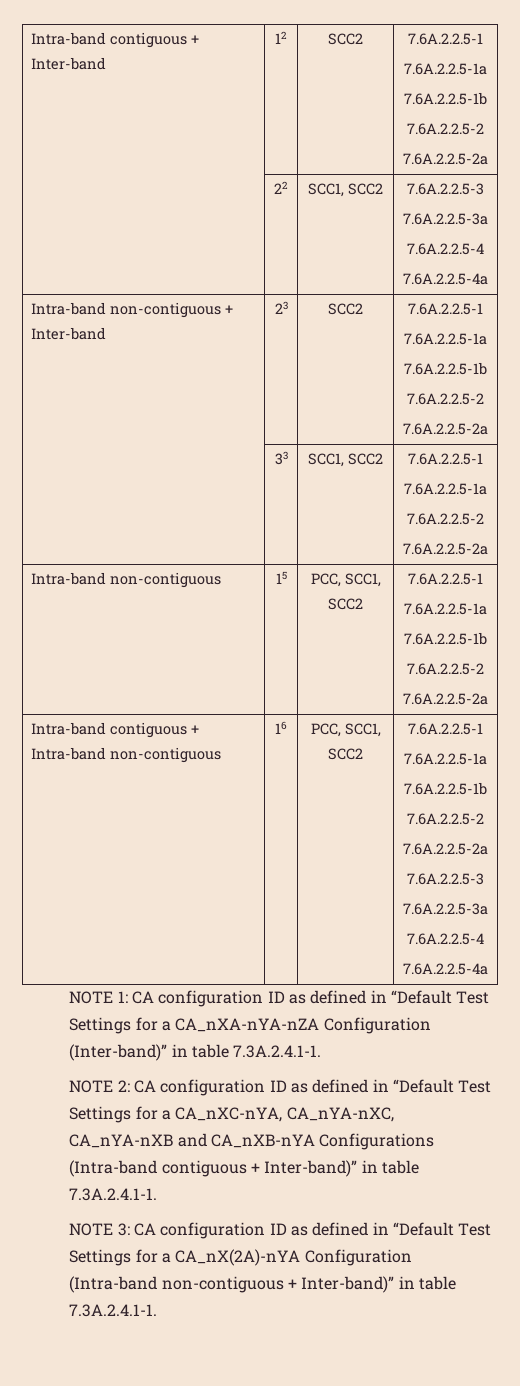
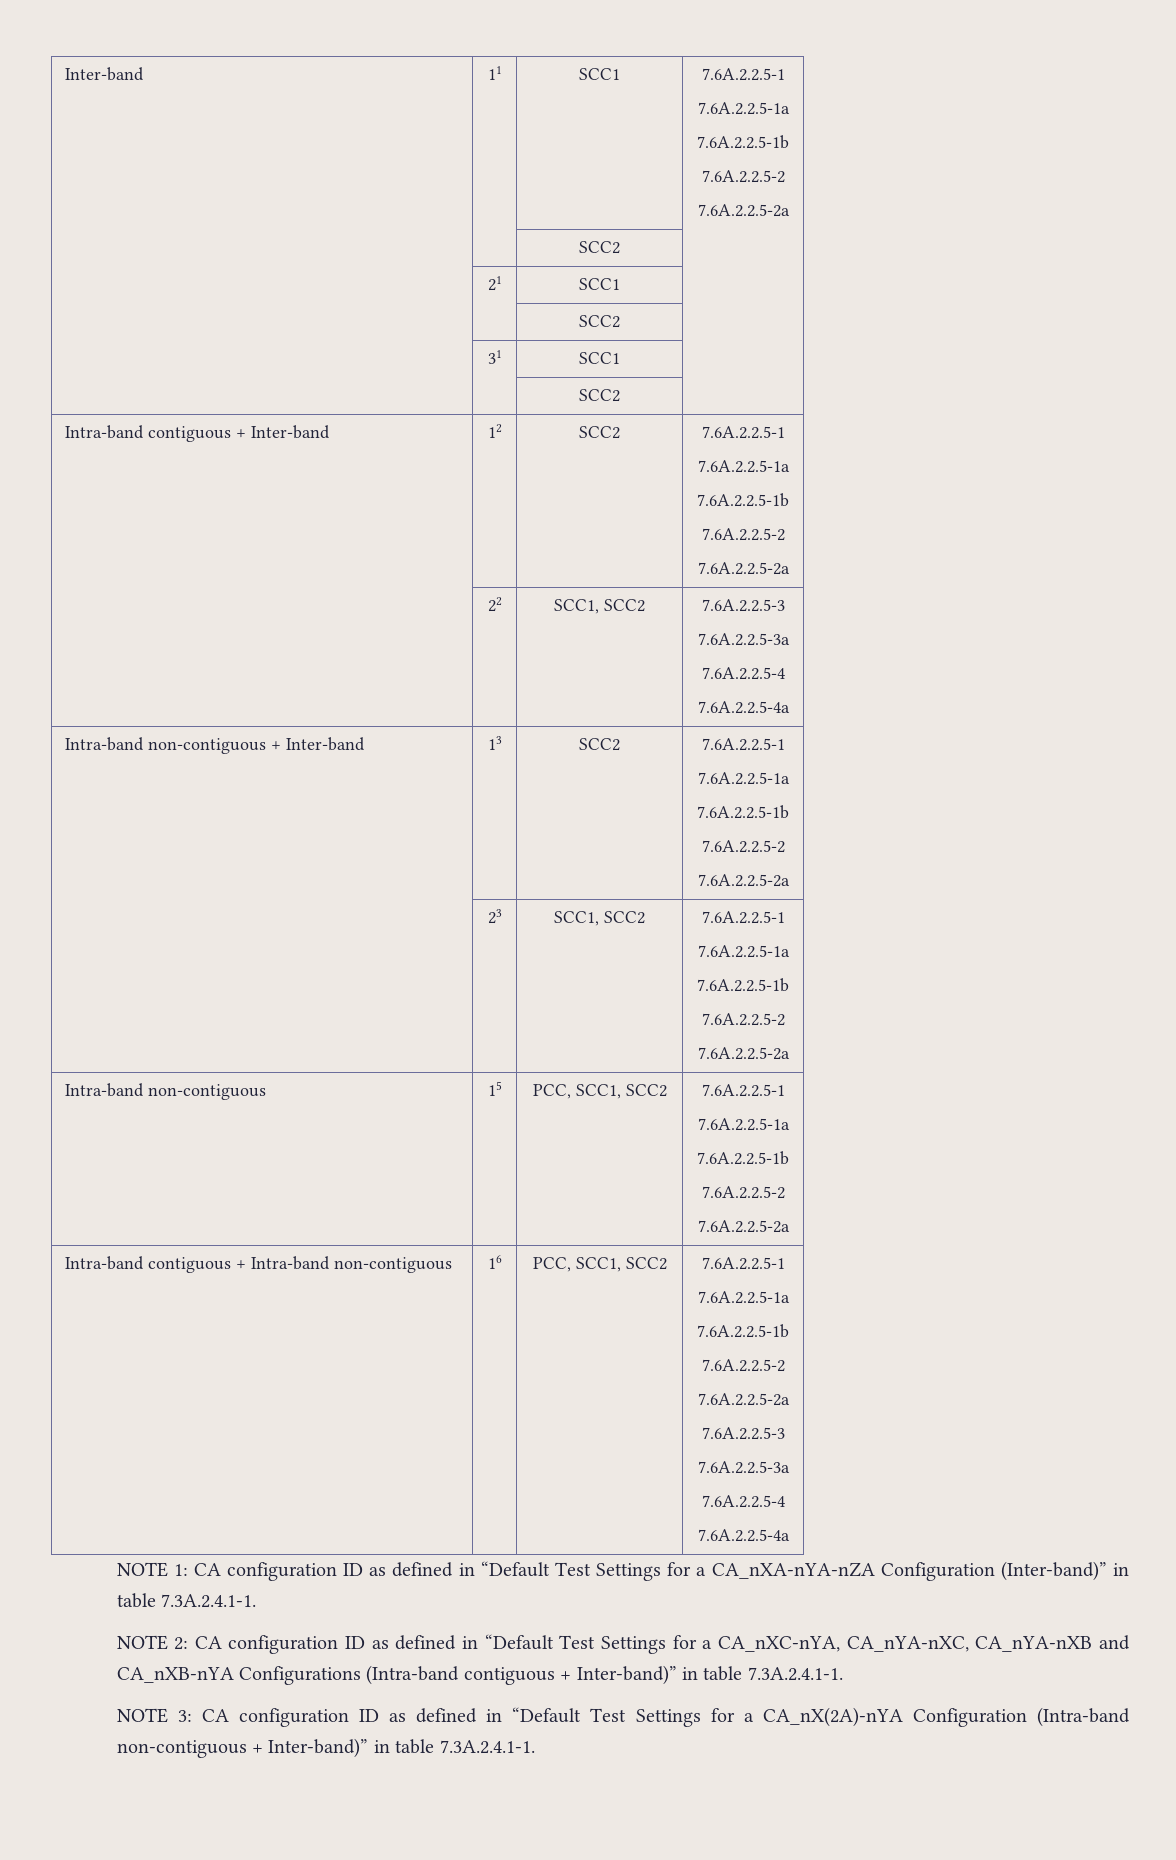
(30, 38) none -> [65,67,145,81] [487,66,502,80] [579,68,620,80] [701,68,785,81] [697,102,790,115] [697,135,789,149] [701,170,785,183] [697,204,790,217] [579,241,620,254] [487,276,502,291] [579,278,620,290] [579,315,620,328] [487,350,502,364] [579,352,620,364] [579,389,620,402] Inter-band | 11 | SCC1 | 7.6A.2.2.5-1 // 7.6A.2.2.5-1a // 7.6A.2.2.5-1b // 7.6A.2.2.5-2 // 7.6A.2.2.5-2a // | | SCC2 | // | 21 | SCC1 | // | | SCC2 | // | 31 | SCC1 | // | | SCC2 | //
[274,301,288,314] [328,303,363,315] [408,303,483,315] [404,333,487,345] [404,362,487,375] [407,393,484,405] [403,423,488,435] [274,451,288,465] [308,453,383,467] [408,453,483,465] [404,483,487,495] 23 | SCC2 | 7.6A.2.2.5-1 // 7.6A.2.2.5-1a // 7.6A.2.2.5-1b // 7.6A.2.2.5-2 // 7.6A.2.2.5-2a // | 33 | SCC1, SCC2 | 7.6A.2.2.5-1 // 7.6A.2.2.5-1a -> [487,736,502,750] [579,738,620,751] [701,738,785,751] [697,772,790,785] [697,805,789,819] [701,840,785,853] [697,874,790,887] [487,909,502,924] [554,911,645,926] [701,911,785,924] [697,945,790,958] [697,978,789,992] 13 | SCC2 | 7.6A.2.2.5-1 // 7.6A.2.2.5-1a // 7.6A.2.2.5-1b // 7.6A.2.2.5-2 // 7.6A.2.2.5-2a // | 23 | SCC1, SCC2 | 7.6A.2.2.5-1 // 7.6A.2.2.5-1a // 7.6A.2.2.5-1b

